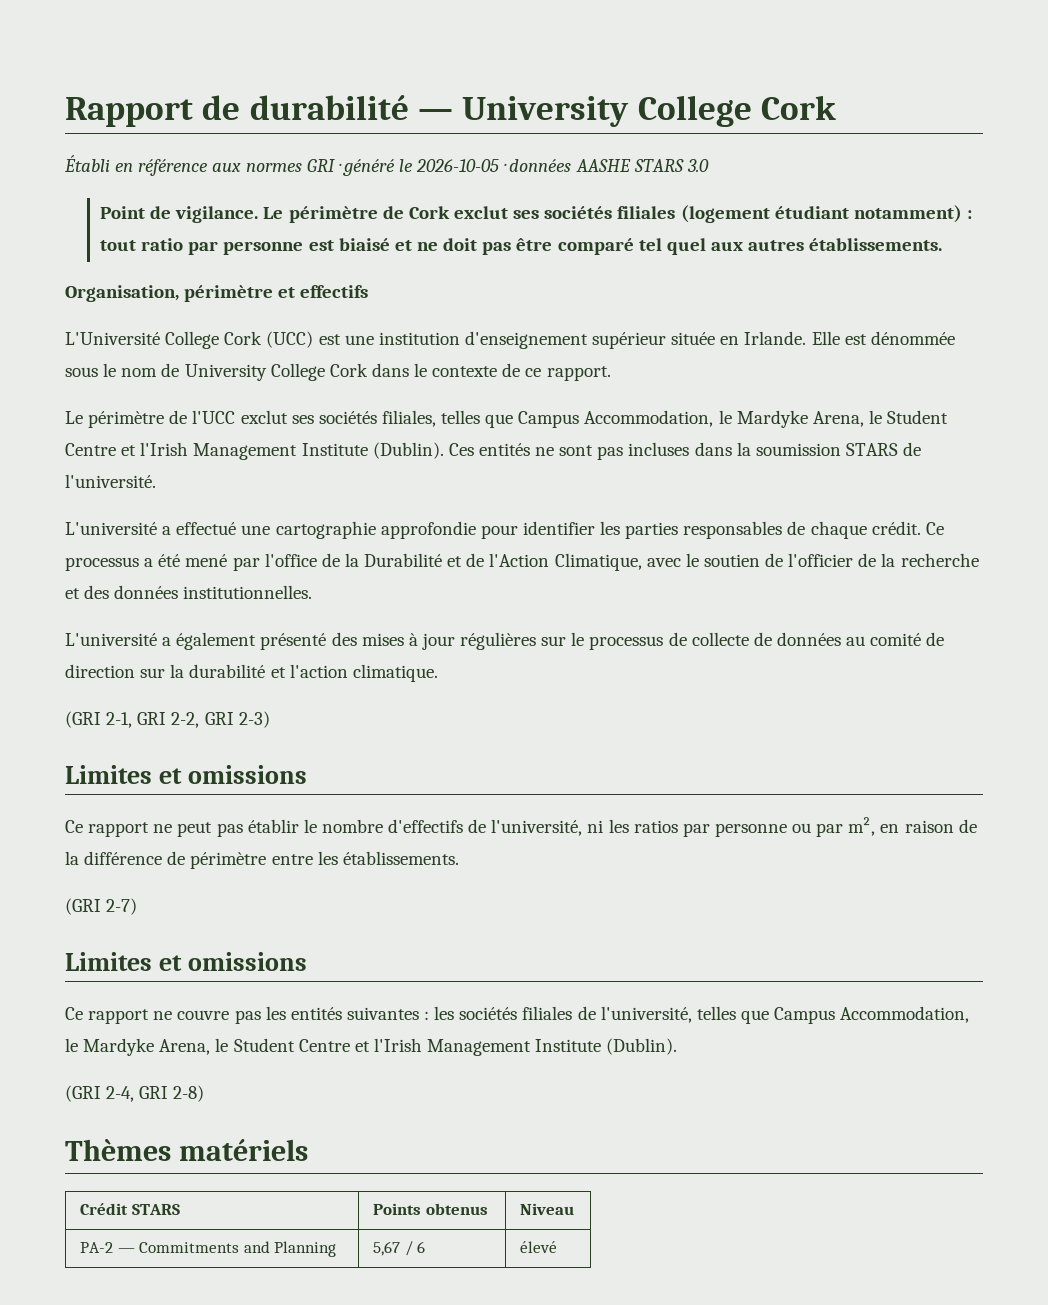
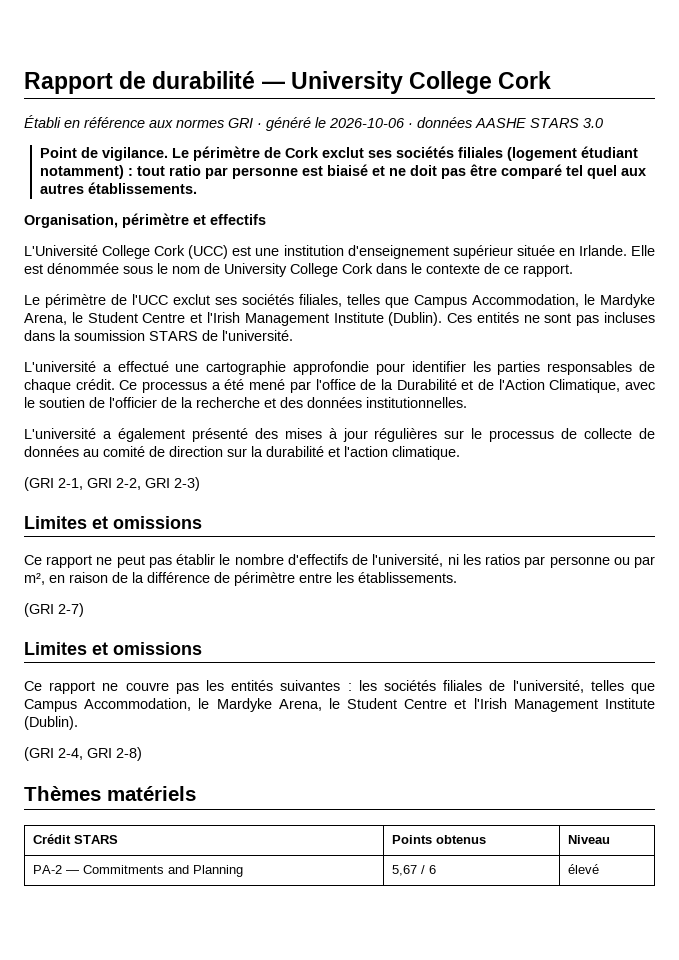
[416,159,500,172] 2026-10-05 -> [329,118,405,128] 2026-10-06

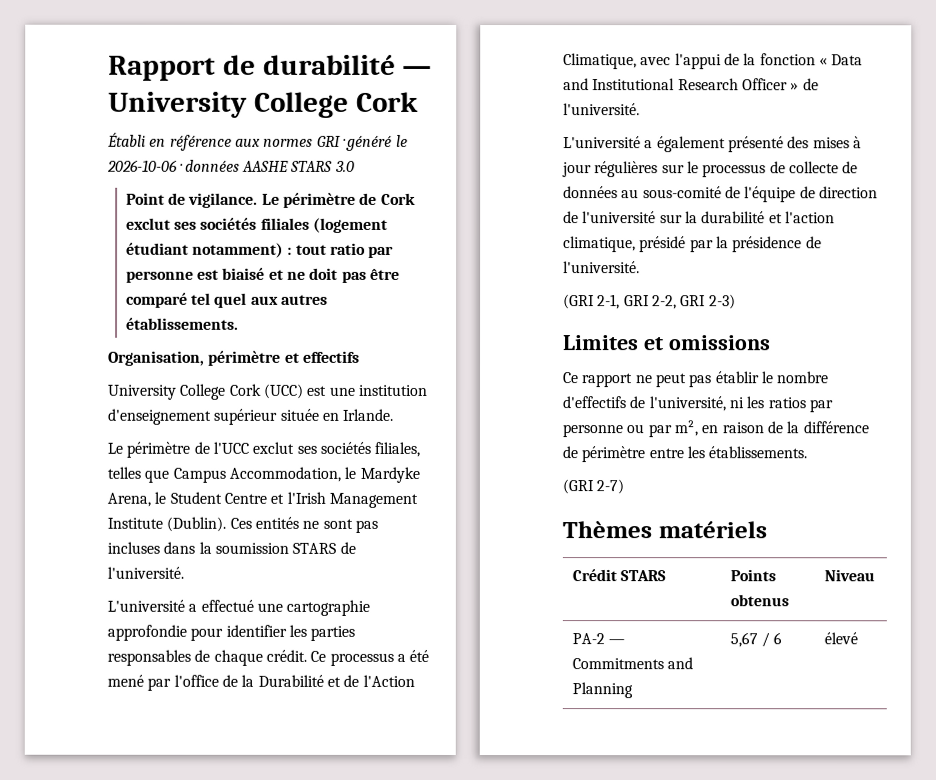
[24,245,98,256] L'Université -> [107,384,177,400] University
[631,245,656,256] [24,263,573,277] Elle est dénommée sous le nom de University College Cork dans le contexte de ce rapport. -> (394, 414) none
[24,397,467,408] le soutien de l'officier de la recherche et des données institutionnelles. -> [674,53,864,70] [563,78,819,91] [563,103,640,116] l'appui de la fonction « Data and Institutional Research Officer » de l'université.
[103,446,223,457] comité de direction -> [642,186,878,203] [563,211,657,224] sous-comité de l'équipe de direction de l'université
[392,446,460,460] climatique. -> [563,236,822,253] [563,261,640,274] climatique, présidé par la présidence de l'université.
[24,642,202,655] [24,680,655,694] [24,698,655,712] [24,716,78,730] [24,747,142,761] // Limites et omissions // Ce rapport ne couvre pas les entités suivantes : les sociétés filiales de l'université, telles que Campus Accommodation, le Mardyke Arena, le Student Centre et l'Irish Management Institute (Dublin). // (GRI 2-4, GRI 2-8) -> (625, 487) none

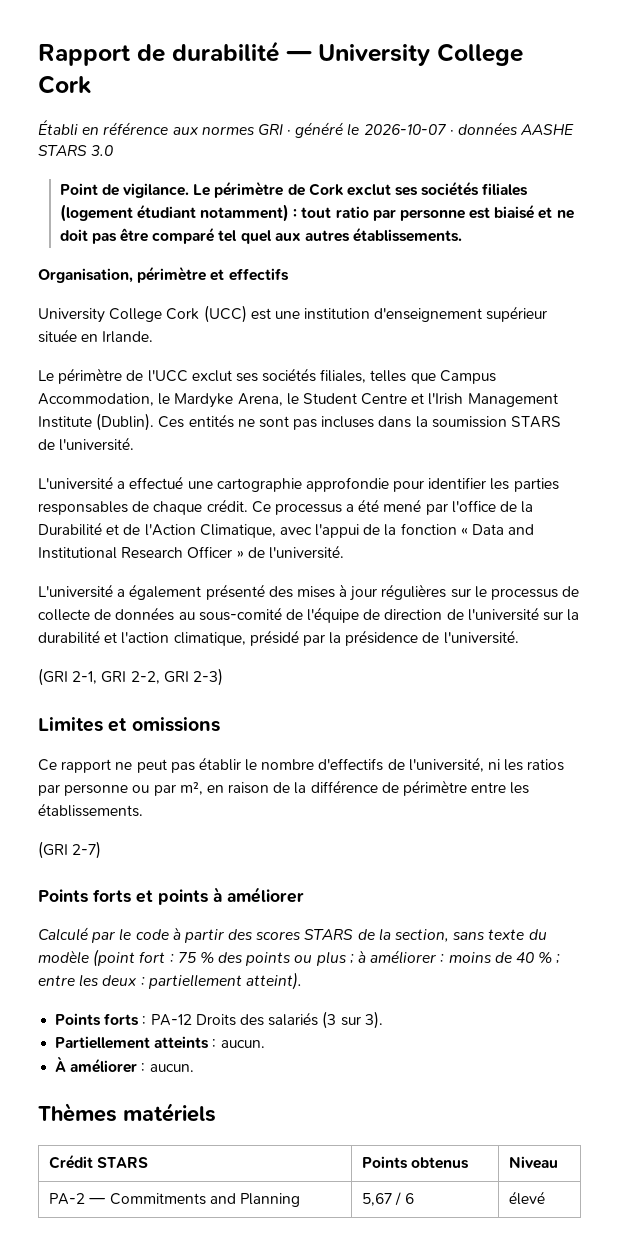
[107,159,178,172] 2026-10-06 -> [363,124,446,135] 2026-10-07
(625, 487) none -> [38,887,304,905] [38,927,547,943] [38,949,561,967] [38,972,302,990] [55,1011,383,1029] [55,1036,265,1049] [55,1056,194,1073] // Points forts et points à améliorer // Calculé par le code à partir des scores STARS de la section, sans texte du modèle (point fort : 75 % des points ou plus ; à améliorer : moins de 40 % ; entre les deux : partiellement atteint). // Points forts : PA-12 Droits des salariés (3 sur 3). // Partiellement atteints : aucun. // À améliorer : aucun.

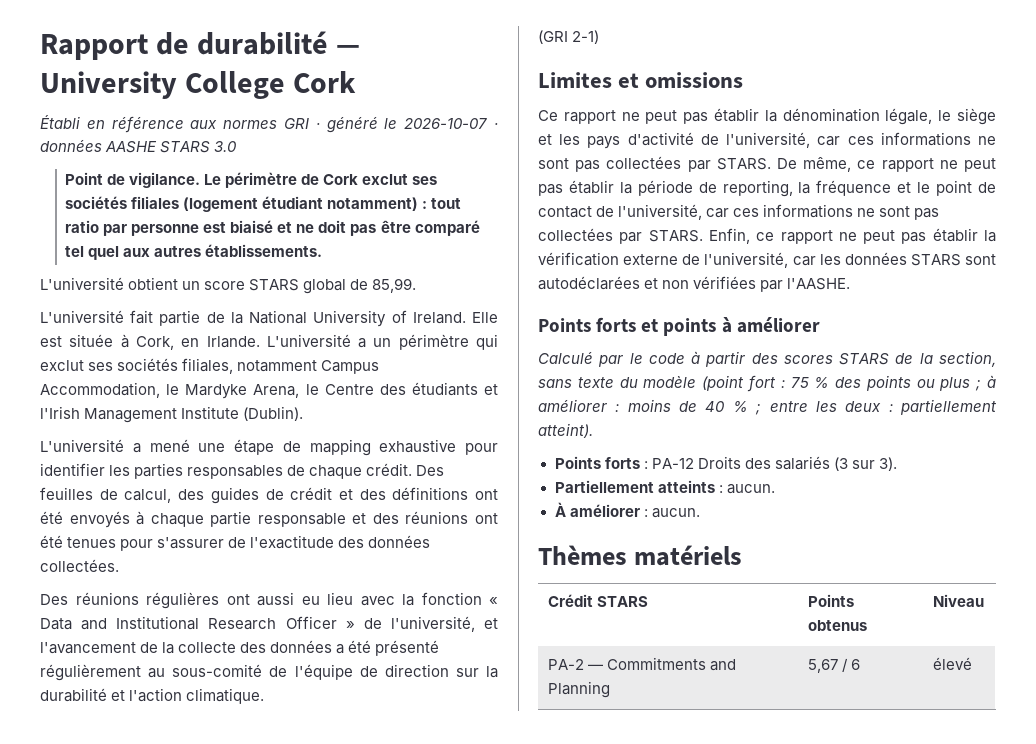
[38,266,289,283] [38,305,548,323] [38,329,154,343] [38,368,188,384] Organisation, périmètre et effectifs // University College Cork (UCC) est une institution d'enseignement supérieur située en Irlande. // Le périmètre de l'UCC -> [40,277,417,294] [40,310,499,327] [40,334,499,350] L'université obtient un score STARS global de 85,99. // L'université fait partie de la National University of Ireland. Elle est située à Cork, en Irlande. L'université a un périmètre qui
[370,370,436,384] telles que -> [237,360,318,372] notamment
[302,393,408,405] Student Centre -> [324,382,478,396] Centre des étudiants
[158,414,562,430] [38,437,135,451] [38,476,389,492] Ces entités ne sont pas incluses dans la soumission STARS de l'université. // L'université a effectué une cartographie approfondie -> [40,439,457,456] // L'université a mené une étape de mapping exhaustive
[251,499,534,515] [38,522,381,538] Ce processus a été mené par l'office de la Durabilité et de l'Action Climatique, avec l'appui de -> [416,465,445,476] [40,487,498,504] [40,511,498,528] [40,535,431,551] [40,559,119,572] [40,592,395,609] Des feuilles de calcul, des guides de crédit et des définitions ont été envoyés à chaque partie responsable et des réunions ont été tenues pour s'assurer de l'exactitude des données collectées. // Des réunions régulières ont aussi eu lieu avec
[268,545,344,559] [38,584,580,601] [38,607,175,621] l'université. // L'université a également présenté des mises à jour régulières sur le processus de collecte de données -> [390,616,498,632] [40,640,440,656] [40,664,141,681] l'université, et l'avancement de la collecte des données a été présenté régulièrement
[446,607,539,621] de l'université -> (449, 670) none
[173,630,519,646] [38,668,223,686] climatique, présidé par la présidence de l'université. // (GRI 2-1, GRI 2-2, GRI 2-3) -> [186,688,265,704] [538,30,600,44] climatique. // (GRI 2-1)
[245,757,565,772] [38,780,530,796] [38,803,143,817] [38,841,102,859] le nombre d'effectifs de l'université, ni les ratios par personne ou par m², en raison de la différence de périmètre entre les établissements. // (GRI 2-7) -> [764,108,996,125] [538,132,996,149] [538,156,996,172] [538,180,997,197] [538,204,940,220] [538,228,996,244] [538,252,996,268] [538,276,851,292] la dénomination légale, le siège et les pays d'activité de l'université, car ces informations ne sont pas collectées par STARS. De même, ce rapport ne peut pas établir la période de reporting, la fréquence et le point de contact de l'université, car ces informations ne sont pas collectées par STARS. Enfin, ce rapport ne peut pas établir la vérification externe de l'université, car les données STARS sont autodéclarées et non vérifiées par l'AASHE.

